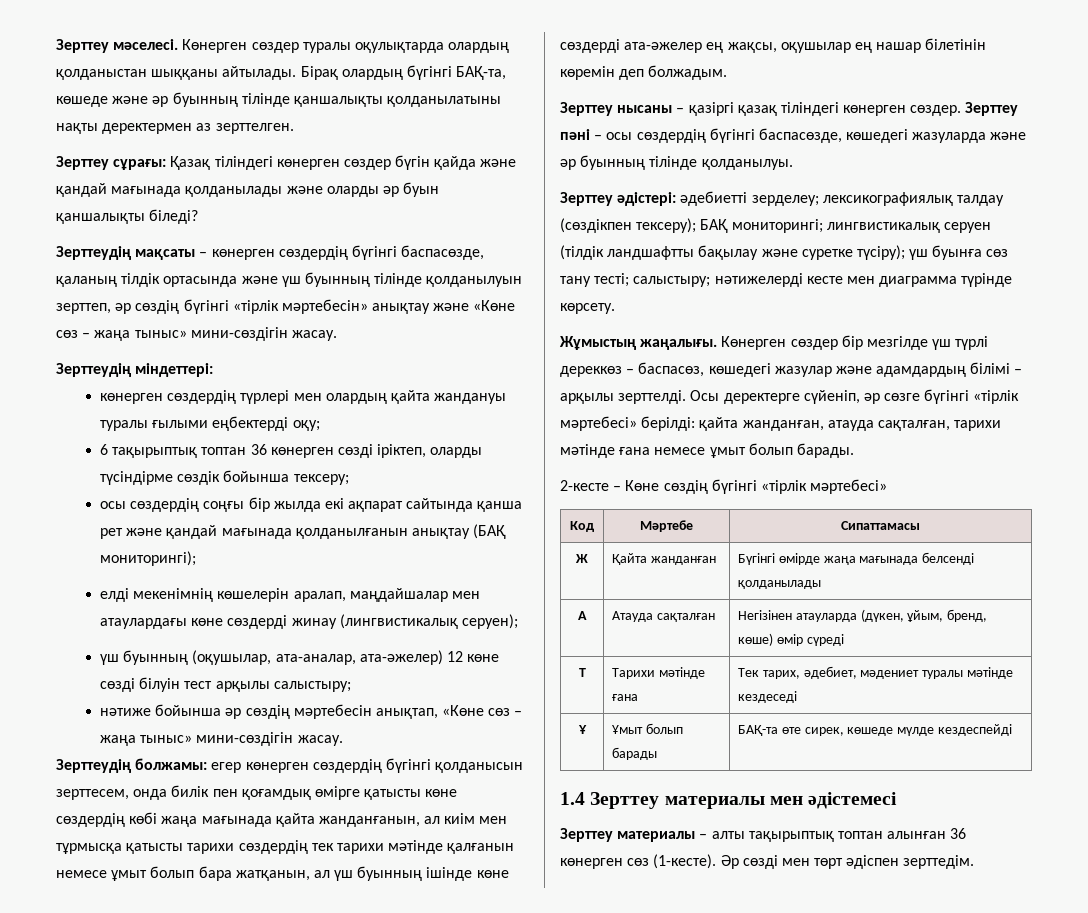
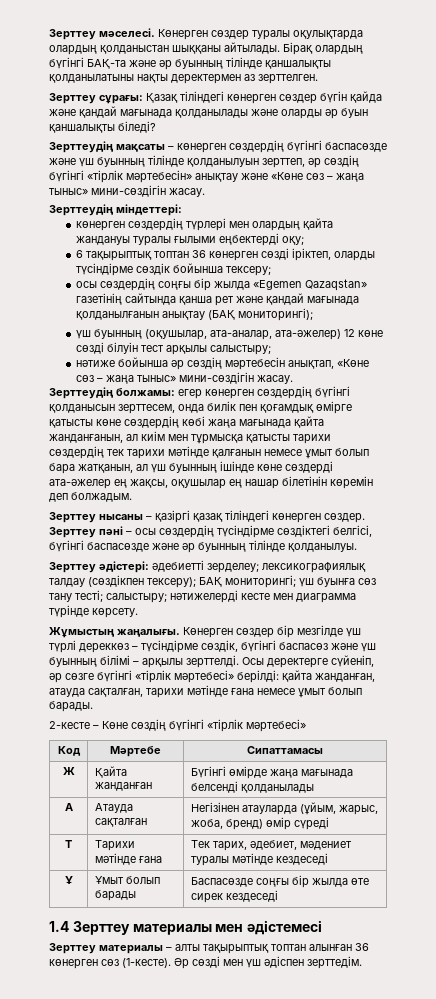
[456,66,507,80] [56,96,108,107] БАҚ-та, көшеде -> [87,59,126,69] БАҚ-та
[401,245,485,260] [56,273,238,287] баспасөзде, қаланың тілдік ортасында -> [325,142,387,152] баспасөзде
[324,498,404,512] екі ақпарат -> [252,279,367,291] [75,293,122,305] «Egemen Qazaqstan» газетінің
[99,588,480,602] [99,614,518,629] // елді мекенімнің көшелерін аралап, маңдайшалар мен атаулардағы көне сөздерді жинау (лингвистикалық серуен); -> (313, 314) none
[709,128,987,143] бүгінгі баспасөзде, көшедегі жазуларда -> [217,525,372,538] [49,540,149,552] түсіндірме сөздіктегі белгісі, бүгінгі баспасөзде
[826,222,991,233] [560,245,905,260] лингвистикалық серуен (тілдік ландшафтты бақылау және суретке түсіру); -> (296, 581) none
[638,362,967,377] баспасөз, көшедегі жазулар және адамдардың -> [141,640,376,653] [49,657,97,667] түсіндірме сөздік, бүгінгі баспасөз және үш буынның
[860,609,988,622] [738,633,774,646] (дүкен, ұйым, бренд, көше) -> [299,802,378,815] [190,819,263,830] (ұйым, жарыс, жоба, бренд)
[738,724,1012,736] БАҚ-та өте сирек, көшеде мүлде кездеспейді -> [190,875,369,888] [190,890,278,903] Баспасөзде соңғы бір жылда өте сирек кездеседі
[814,858,844,869] төрт -> [246,959,261,968] үш

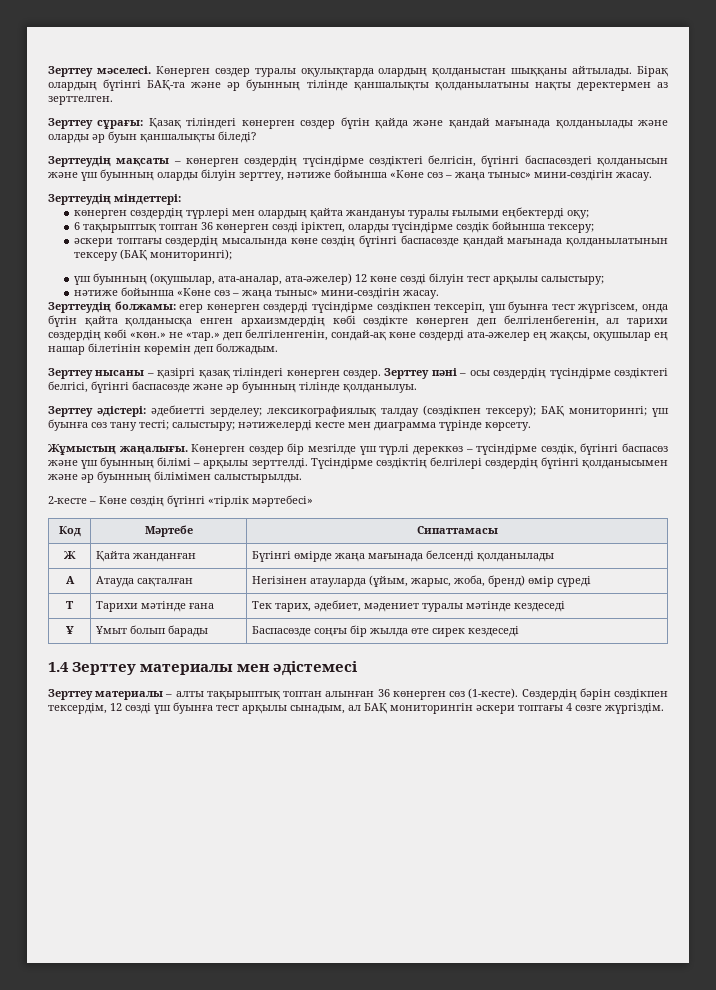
[287,140,387,152] [49,155,359,168] [49,170,268,183] бүгінгі баспасөзде және үш буынның тілінде қолданылуын зерттеп, әр сөздің бүгінгі «тірлік мәртебесін» анықтау және -> [302,155,668,167] [48,169,387,181] түсіндірме сөздіктегі белгісін, бүгінгі баспасөздегі қолданысын және үш буынның оларды білуін зерттеу, нәтиже бойынша
[75,278,367,291] [75,293,359,306] [75,311,205,320] осы сөздердің соңғы бір жылда «Egemen Qazaqstan» газетінің сайтында қанша рет және қандай мағынада қолданылғанын анықтау -> [73,235,668,247] [73,252,118,261] әскери топтағы сөздердің мысалында көне сөздің бүгінгі баспасөзде қандай мағынада қолданылатынын тексеру
[170,357,334,370] әр сөздің мәртебесін анықтап, -> (174, 291) none
[257,386,350,399] [49,401,352,414] [49,416,324,429] [49,431,331,444] [49,446,369,459] [49,461,254,474] сөздердің бүгінгі қолданысын зерттесем, онда билік пен қоғамдық өмірге қатысты көне сөздердің көбі жаңа мағынада қайта жанданғанын, ал киім мен тұрмысқа қатысты тарихи сөздердің тек тарихи мәтінде қалғанын немесе ұмыт болып бара жатқанын, ал үш буынның ішінде -> [263,301,668,313] [48,315,669,327] [48,329,386,341] сөздерді түсіндірме сөздікпен тексеріп, үш буынға тест жүргізсем, онда бүгін қайта қолданысқа енген архаизмдердің көбі сөздікте көнерген деп белгіленбегенін, ал тарихи сөздердің көбі «көн.» не «тар.» деп белгіленгенін, сондай-ақ
[242,655,374,668] [49,670,375,683] [49,685,362,698] [49,701,93,712] Осы деректерге сүйеніп, әр сөзге бүгінгі «тірлік мәртебесі» берілді: қайта жанданған, атауда сақталған, тарихи мәтінде ғана немесе ұмыт болып барады. -> [310,457,668,469] [48,471,302,483] Түсіндірме сөздіктің белгілері сөздердің бүгінгі қолданысымен және әр буынның білімімен салыстырылды.
[174,956,362,969] Әр сөзді мен үш әдіспен зерттедім. -> [521,688,668,700] [48,702,664,714] Сөздердің бәрін сөздікпен тексердім, 12 сөзді үш буынға тест арқылы сынадым, ал БАҚ мониторингін әскери топтағы 4 сөзге жүргіздім.

